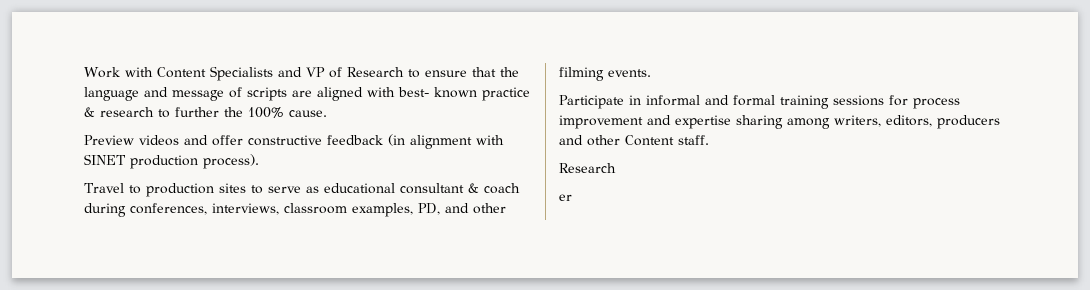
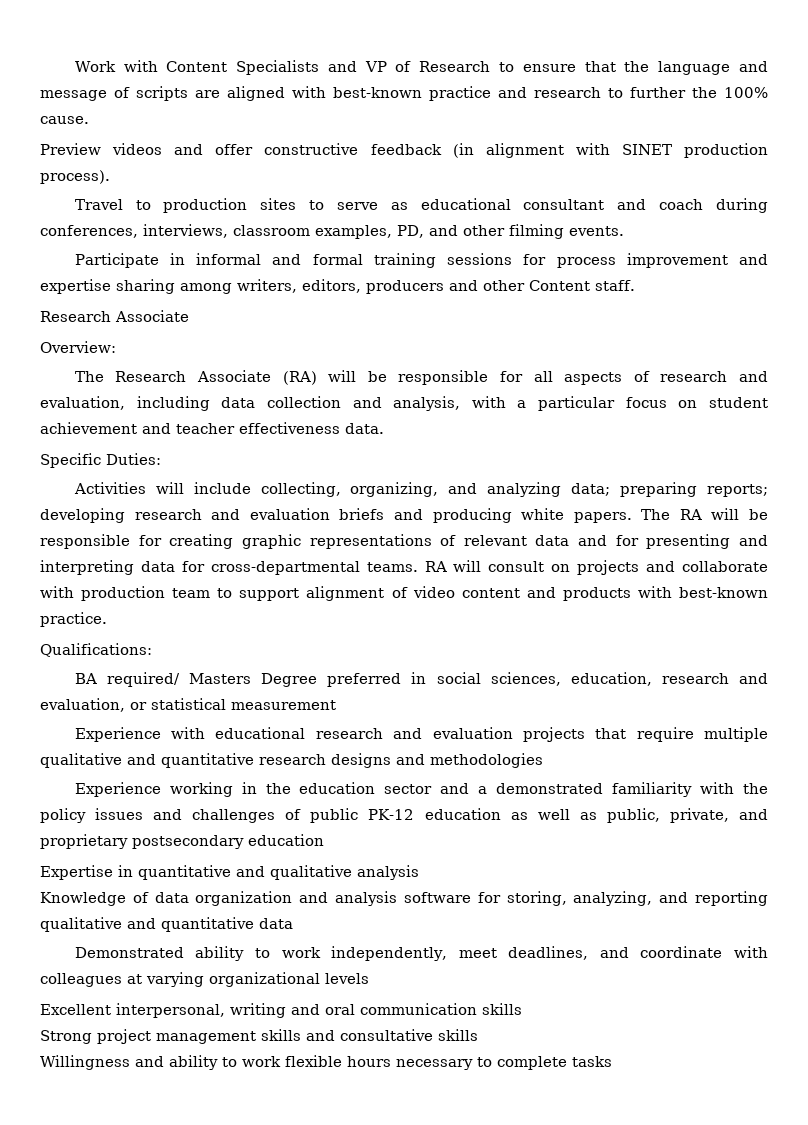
[398,87,530,101] [84,107,95,117] best- known practice & -> [333,86,527,101] best-known practice and
[467,183,479,193] & -> [617,199,647,210] and
[559,194,572,201] // er -> [115,310,189,322] [40,341,116,353] [74,370,768,385] [40,396,768,411] [40,422,384,434] [40,453,161,468] [73,482,768,497] [40,508,769,523] [40,534,768,549] [40,560,769,575] [40,586,769,601] [40,612,107,627] [40,643,152,657] [74,672,768,687] [40,698,336,712] [74,727,768,742] [40,753,543,768] [74,782,768,797] [40,808,768,823] [40,834,324,849] [40,865,419,880] [40,891,769,906] [40,917,293,932] [74,946,769,961] [40,972,369,987] [40,1003,522,1018] [40,1029,478,1044] [40,1055,612,1070] Associate // Overview: // The Research Associate (RA) will be responsible for all aspects of research and evaluation, including data collection and analysis, with a particular focus on student achievement and teacher effectiveness data. // Specific Duties: // Activities will include collecting, organizing, and analyzing data; preparing reports; developing research and evaluation briefs and producing white papers. The RA will be responsible for creating graphic representations of relevant data and for presenting and interpreting data for cross-departmental teams. RA will consult on projects and collaborate with production team to support alignment of video content and products with best-known practice. // Qualifications: // BA required/ Masters Degree preferred in social sciences, education, research and evaluation, or statistical measurement // Experience with educational research and evaluation projects that require multiple qualitative and quantitative research designs and methodologies // Experience working in the education sector and a demonstrated familiarity with the policy issues and challenges of public PK-12 education as well as public, private, and proprietary postsecondary education // Expertise in quantitative and qualitative analysis // Knowledge of data organization and analysis software for storing, analyzing, and reporting qualitative and quantitative data // Demonstrated ability to work independently, meet deadlines, and coordinate with colleagues at varying organizational levels // Excellent interpersonal, writing and oral communication skills // Strong project management skills and consultative skills // Willingness and ability to work flexible hours necessary to complete tasks

